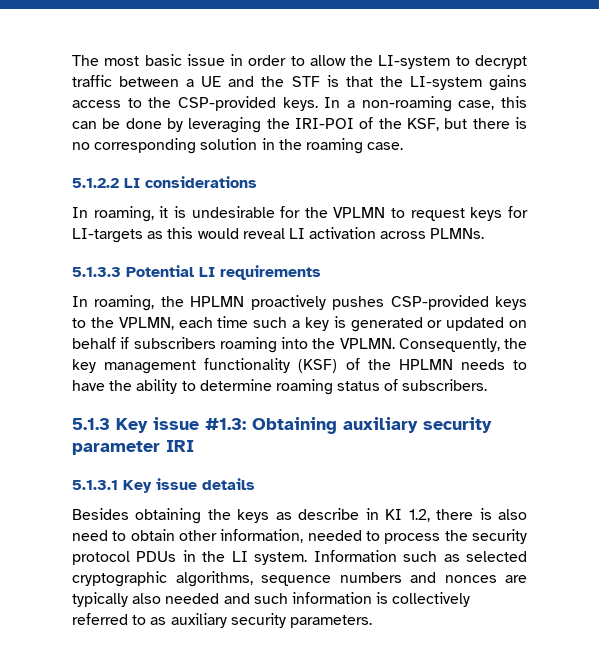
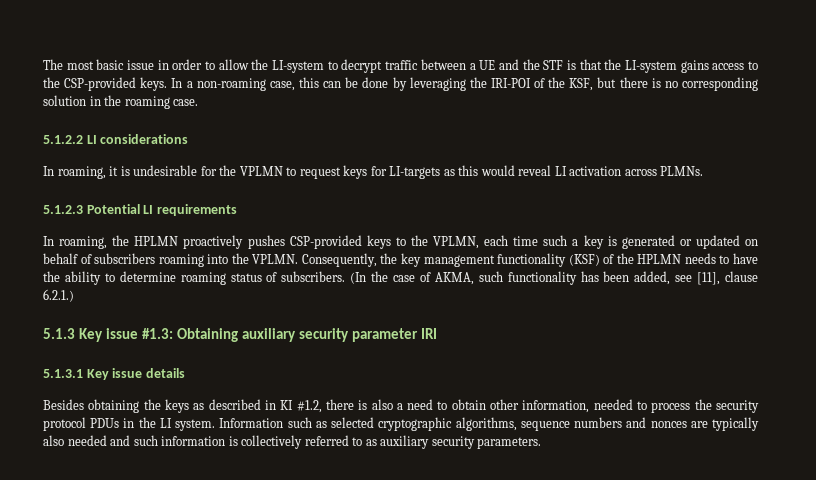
[72,267,121,277] 5.1.3.3 -> [43,205,83,214] 5.1.2.3
[120,337,130,349] if -> [80,254,92,264] of
(488, 385) none -> [350,271,758,285] [43,289,74,302] (In the case of AKMA, such functionality has been added, see [11], clause 6.2.1.)
[298,508,360,520] describe -> [208,399,261,410] described
[408,509,430,522] 1.2, -> [296,400,322,413] #1.2,
(527, 514) none -> [396,403,403,410] a

